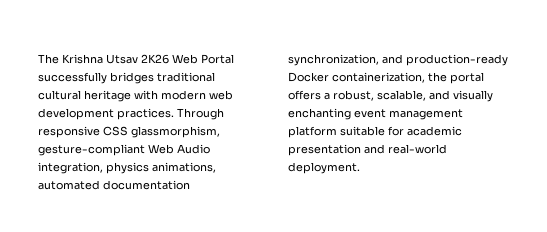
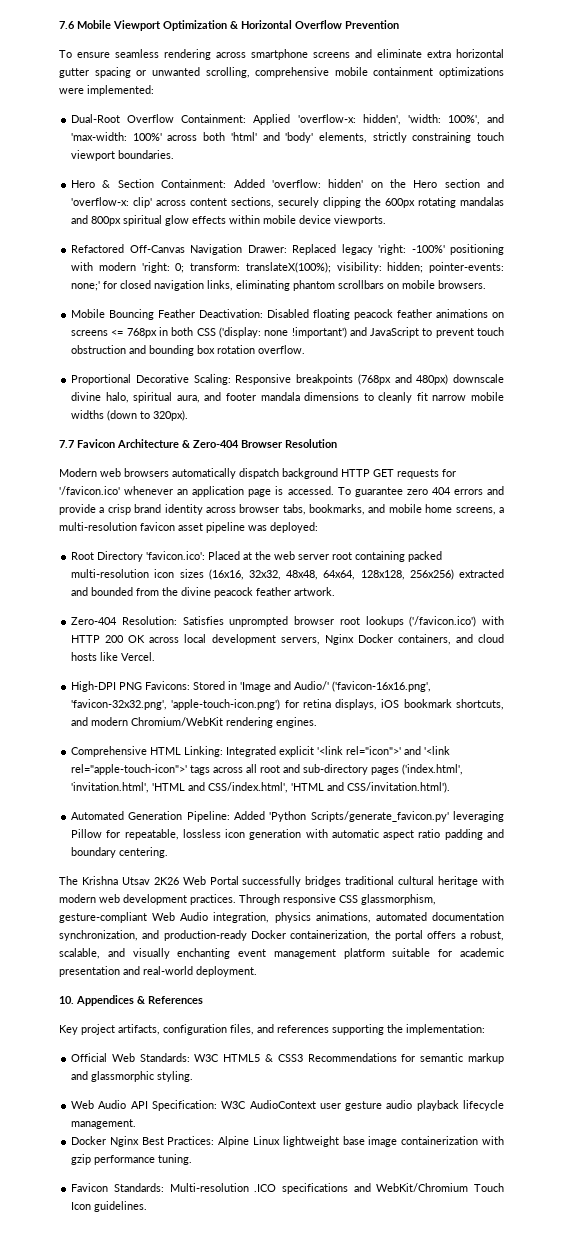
(38, 59) none -> [59,20,399,31] [59,49,504,60] [59,67,504,78] [59,85,154,96] [71,114,505,125] [71,132,504,143] [71,150,175,161] [71,179,505,188] [71,197,505,208] [71,215,387,226] [71,244,505,255] [71,262,505,273] [71,280,487,291] [71,309,504,320] [71,327,505,338] [71,345,306,356] [71,374,505,385] [71,392,504,403] [71,410,189,421] [59,439,337,448] [59,468,456,479] [59,486,504,497] [59,504,504,515] [59,522,318,533] [71,551,443,562] [71,569,504,580] [71,587,336,598] [71,616,505,627] [71,634,504,645] [71,652,156,661] [71,681,432,692] [71,699,504,710] [71,717,318,728] [71,746,451,757] [71,764,464,775] [71,782,451,793] [71,811,504,822] [71,829,504,840] [71,847,169,858] 7.6 Mobile Viewport Optimization & Horizontal Overflow Prevention // To ensure seamless rendering across smartphone screens and eliminate extra horizontal gutter spacing or unwanted scrolling, comprehensive mobile containment optimizations were implemented: // Dual-Root Overflow Containment: Applied 'overflow-x: hidden', 'width: 100%', and 'max-width: 100%' across both 'html' and 'body' elements, strictly constraining touch viewport boundaries. // Hero & Section Containment: Added 'overflow: hidden' on the Hero section and 'overflow-x: clip' across content sections, securely clipping the 600px rotating mandalas and 800px spiritual glow effects within mobile device viewports. // Refactored Off-Canvas Navigation Drawer: Replaced legacy 'right: -100%' positioning with modern 'right: 0; transform: translateX(100%); visibility: hidden; pointer-events: none;' for closed navigation links, eliminating phantom scrollbars on mobile browsers. // Mobile Bouncing Feather Deactivation: Disabled floating peacock feather animations on screens <= 768px in both CSS ('display: none !important') and JavaScript to prevent touch obstruction and bounding box rotation overflow. // Proportional Decorative Scaling: Responsive breakpoints (768px and 480px) downscale divine halo, spiritual aura, and footer mandala dimensions to cleanly fit narrow mobile widths (down to 320px). // 7.7 Favicon Architecture & Zero-404 Browser Resolution // Modern web browsers automatically dispatch background HTTP GET requests for '/favicon.ico' whenever an application page is accessed. To guarantee zero 404 errors and provide a crisp brand identity across browser tabs, bookmarks, and mobile home screens, a multi-resolution favicon asset pipeline was deployed: // Root Directory 'favicon.ico': Placed at the web server root containing packed multi-resolution icon sizes (16x16, 32x32, 48x48, 64x64, 128x128, 256x256) extracted and bounded from the divine peacock feather artwork. // Zero-404 Resolution: Satisfies unprompted browser root lookups ('/favicon.ico') with HTTP 200 OK across local development servers, Nginx Docker containers, and cloud hosts like Vercel. // High-DPI PNG Favicons: Stored in 'Image and Audio/' ('favicon-16x16.png', 'favicon-32x32.png', 'apple-touch-icon.png') for retina displays, iOS bookmark shortcuts, and modern Chromium/WebKit rendering engines. // Comprehensive HTML Linking: Integrated explicit '<link rel="icon">' and '<link rel="apple-touch-icon">' tags across all root and sub-directory pages ('index.html', 'invitation.html', 'HTML and CSS/index.html', 'HTML and CSS/invitation.html'). // Automated Generation Pipeline: Added 'Python Scripts/generate_favicon.py' leveraging Pillow for repeatable, lossless icon generation with automatic aspect ratio padding and boundary centering. //
(360, 168) none -> [59,995,203,1006] [59,1024,485,1035] [71,1053,505,1064] [71,1071,194,1082] [71,1100,505,1111] [71,1119,137,1129] [71,1136,504,1147] [71,1154,193,1165] [71,1183,504,1194] [71,1201,148,1212] // 10. Appendices & References // Key project artifacts, configuration files, and references supporting the implementation: // Official Web Standards: W3C HTML5 & CSS3 Recommendations for semantic markup and glassmorphic styling. // Web Audio API Specification: W3C AudioContext user gesture audio playback lifecycle management. // Docker Nginx Best Practices: Alpine Linux lightweight base image containerization with gzip performance tuning. // Favicon Standards: Multi-resolution .ICO specifications and WebKit/Chromium Touch Icon guidelines.

